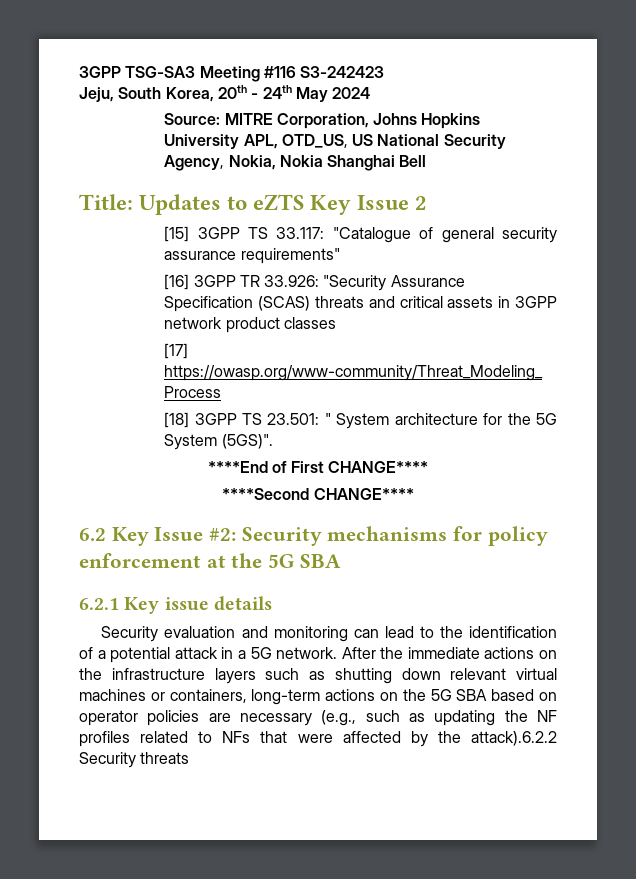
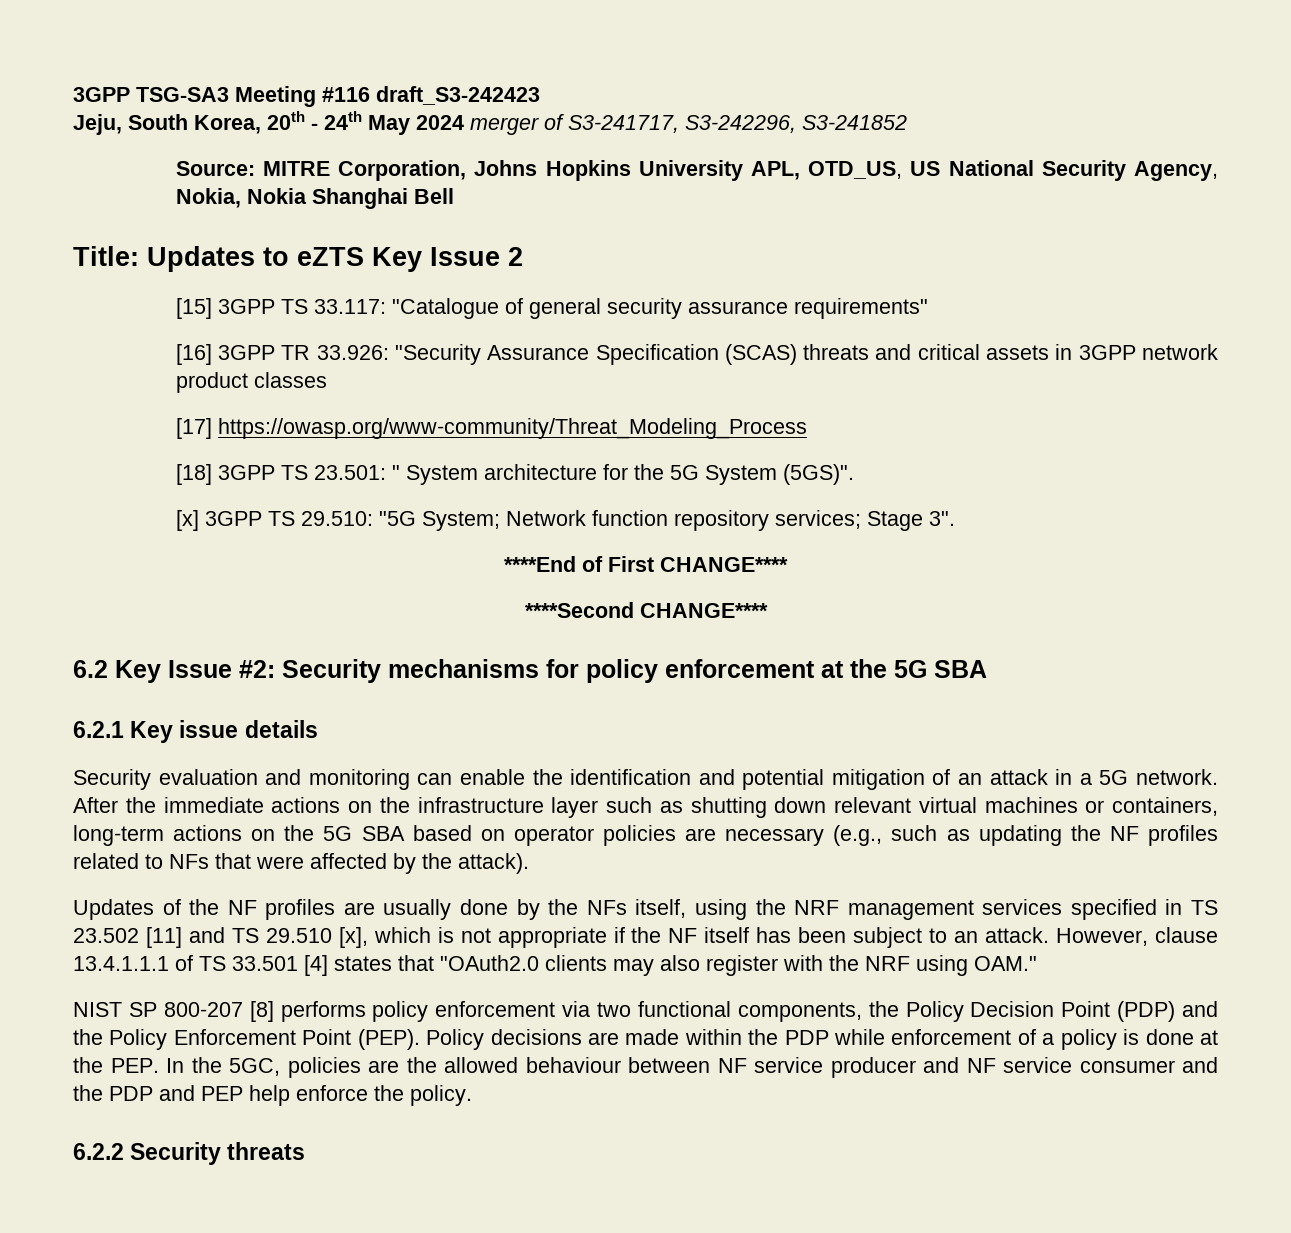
[300,66,385,78] S3-242423 -> [376,86,540,105] draft_S3-242423
(371, 93) none -> [470,114,907,135] merger of S3-241717, S3-242296, S3-241852
(273, 441) none -> [175,510,955,531] // [x] 3GPP TS 29.510: "5G System; Network function repository services; Stage 3".
[384,626,557,638] [79,647,171,663] lead to the identification of a potential -> [459,769,983,790] enable the identification and potential mitigation of an
[214,668,256,684] layers -> [551,797,599,818] layer
[470,731,557,746] attack).6.2.2 -> [458,853,529,874] [73,899,1218,920] [73,927,1219,948] [73,955,1037,976] [73,1001,1218,1022] [73,1029,1219,1050] [73,1057,1218,1078] [73,1085,472,1106] [73,1143,124,1160] attack). // Updates of the NF profiles are usually done by the NFs itself, using the NRF management services specified in TS 23.502 [11] and TS 29.510 [x], which is not appropriate if the NF itself has been subject to an attack. However, clause 13.4.1.1.1 of TS 33.501 [4] states that "OAuth2.0 clients may also register with the NRF using OAM." // NIST SP 800-207 [8] performs policy enforcement via two functional components, the Policy Decision Point (PDP) and the Policy Enforcement Point (PEP). Policy decisions are made within the PDP while enforcement of a policy is done at the PEP. In the 5GC, policies are the allowed behaviour between NF service producer and NF service consumer and the PDP and PEP help enforce the policy. // 6.2.2

